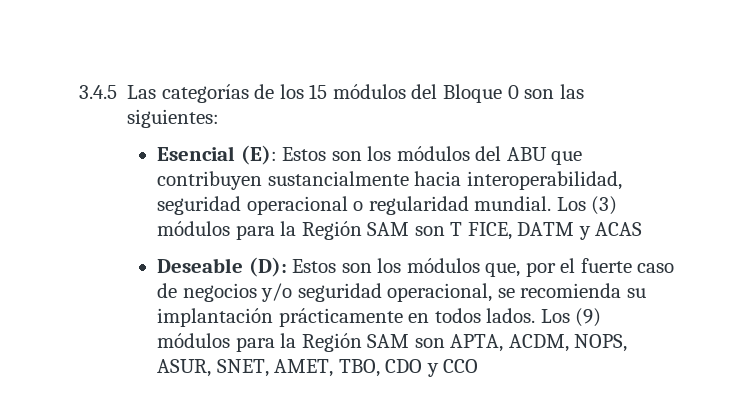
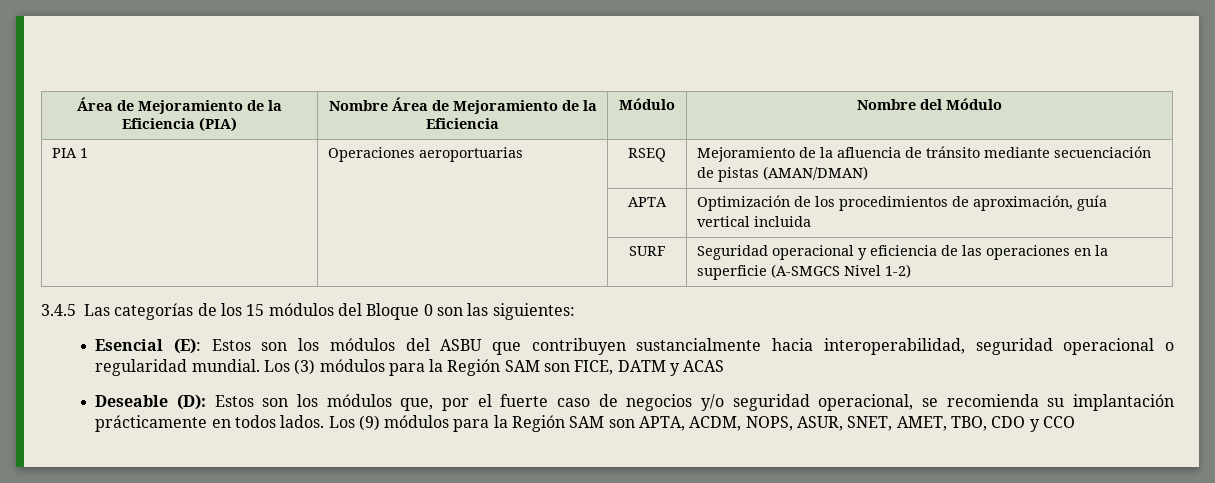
(79, 92) none -> [77,97,282,114] [122,117,237,132] [328,97,597,114] [426,118,499,129] [619,98,675,110] [857,98,1002,110] [51,148,88,158] [327,147,523,162] [628,148,666,162] [696,146,1151,162] [696,166,868,182] [628,197,667,207] [696,195,1107,211] [696,216,811,227] [628,246,666,256] [696,245,1108,260] [696,264,911,280] Área de Mejoramiento de la Eficiencia (PIA) | Nombre Área de Mejoramiento de la Eficiencia | Módulo | Nombre del Módulo // PIA 1 | Operaciones aeroportuarias | RSEQ | Mejoramiento de la afluencia de tránsito mediante secuenciación de pistas (AMAN/DMAN) // | | APTA | Optimización de los procedimientos de aproximación, guía vertical incluida // | | SURF | Seguridad operacional y eficiencia de las operaciones en la superficie (A‐SMGCS Nivel 1‐2) //
[506,147,547,161] ABU -> [440,339,483,351] ASBU
[450,222,463,236] T -> (571, 367) none

